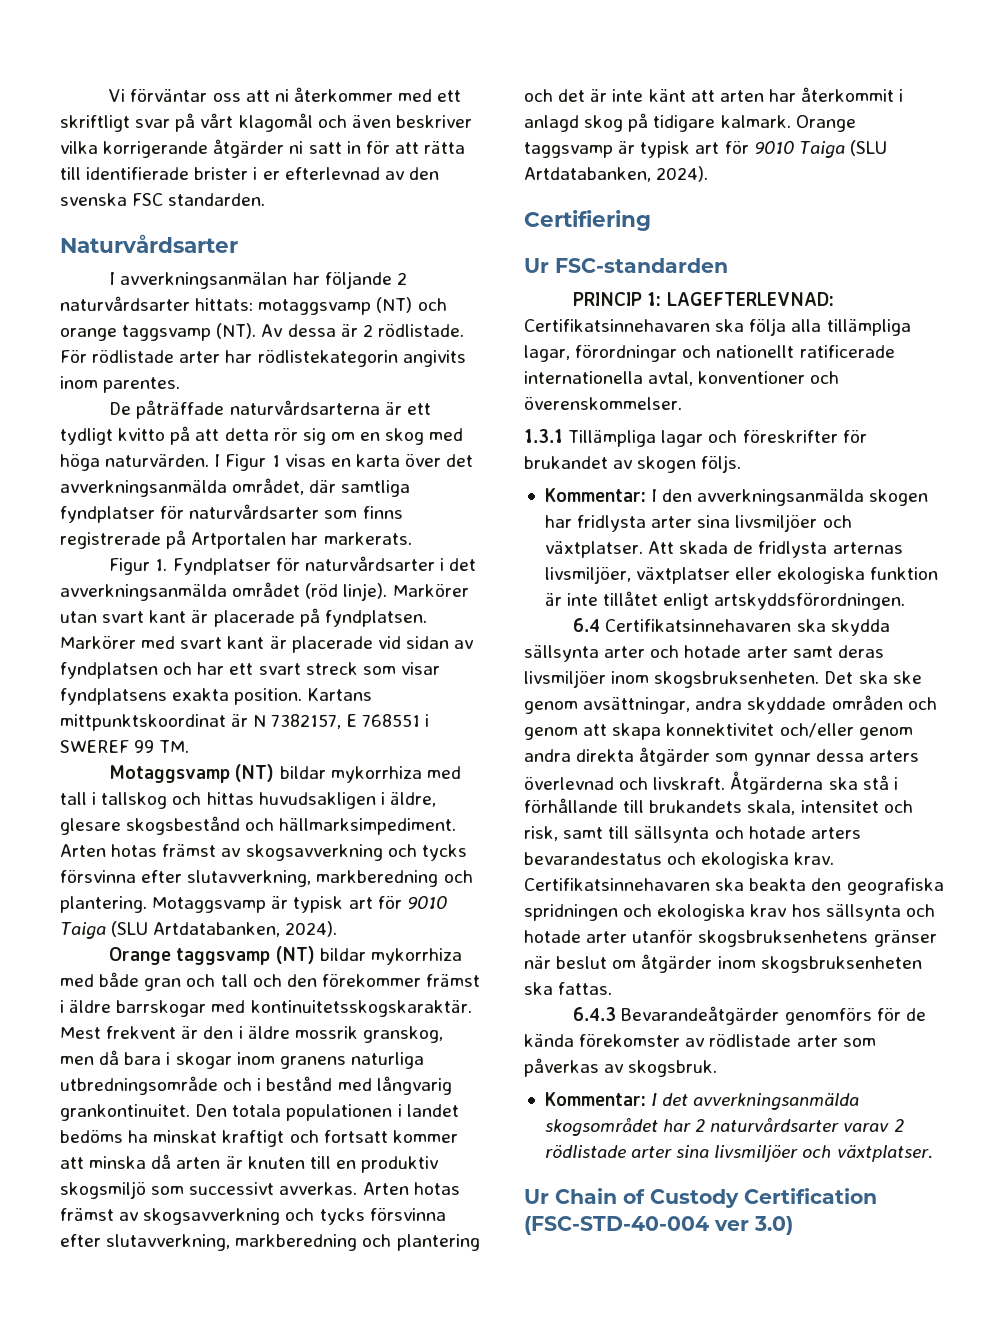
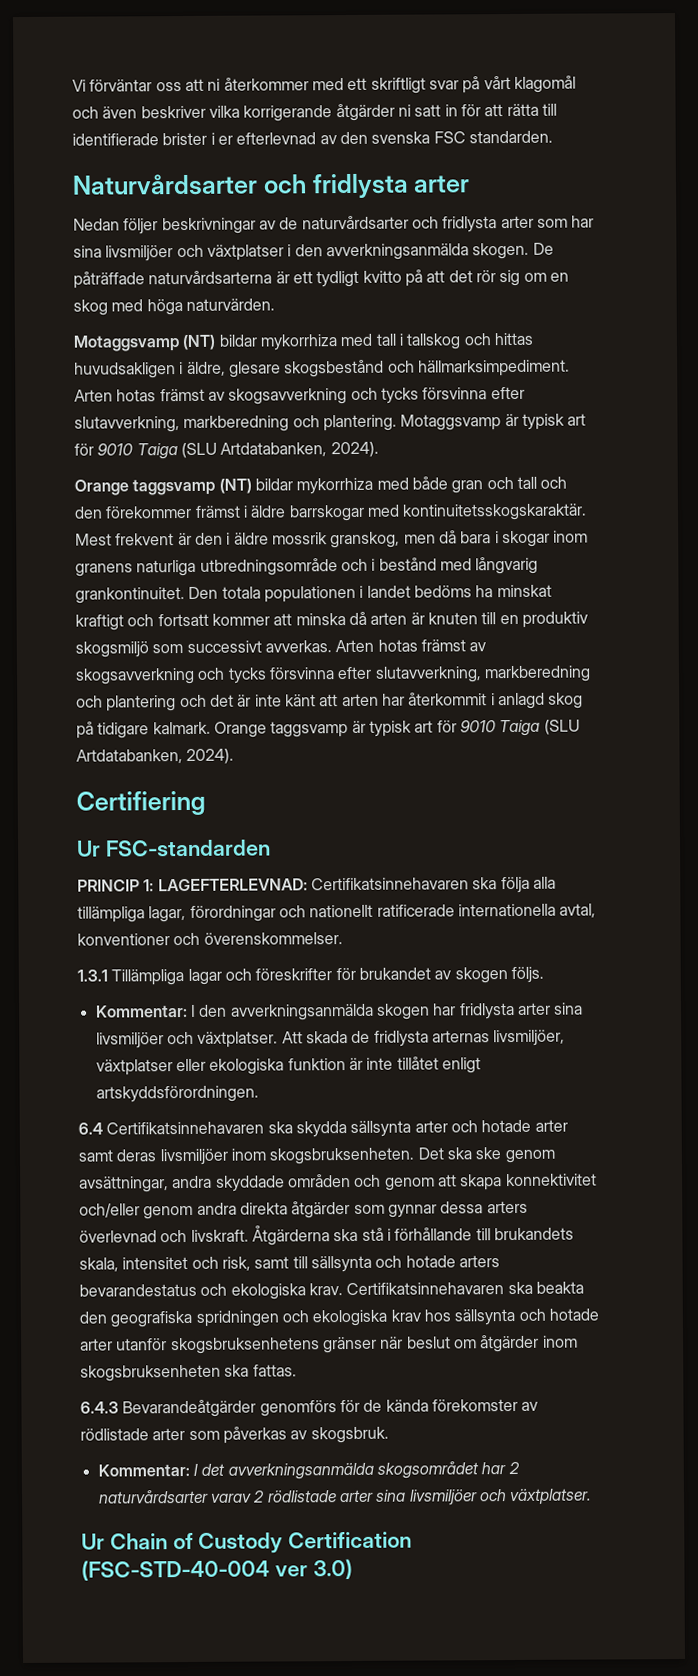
[109,271,407,289] [60,296,447,315] [60,323,464,341] [60,349,466,367] [60,376,181,393] // I avverkningsanmälan har följande 2 naturvårdsarter hittats: motaggsvamp (NT) och orange taggsvamp (NT). Av dessa är 2 rödlistade. För rödlistade arter har rödlistekategorin angivits inom parentes. // -> [262,173,471,199] [73,215,595,235] [73,242,530,262] och fridlysta arter // Nedan följer beskrivningar av de naturvårdsarter och fridlysta arter som har sina livsmiljöer och växtplatser i den avverkningsanmälda skogen.
[224,428,269,441] detta -> [448,270,473,283] det
[214,453,474,471] [60,478,411,497] [60,504,403,523] [60,530,412,549] [109,556,477,575] [60,582,469,601] [60,608,427,627] [60,635,475,653] [60,662,440,679] [60,688,373,705] [60,714,429,731] [60,740,190,753] I Figur 1 visas en karta över det avverkningsanmälda området, där samtliga fyndplatser för naturvårdsarter som finns registrerade på Artportalen har markerats. // Figur 1. Fyndplatser för naturvårdsarter i det avverkningsanmälda området (röd linje). Markörer utan svart kant är placerade på fyndplatsen. Markörer med svart kant är placerade vid sidan av fyndplatsen och har ett svart streck som visar fyndplatsens exakta position. Kartans mittpunktskoordinat är N 7382157, E 768551 i SWEREF 99 TM. -> (275, 304) none

